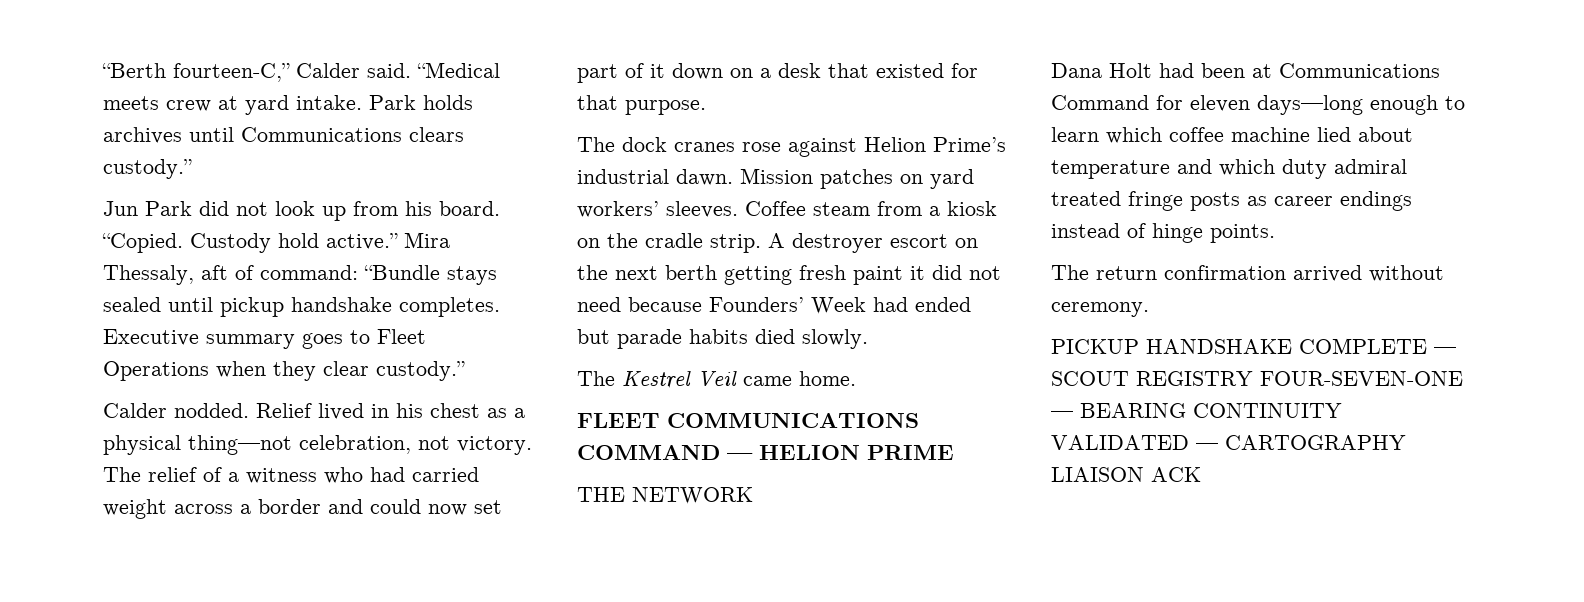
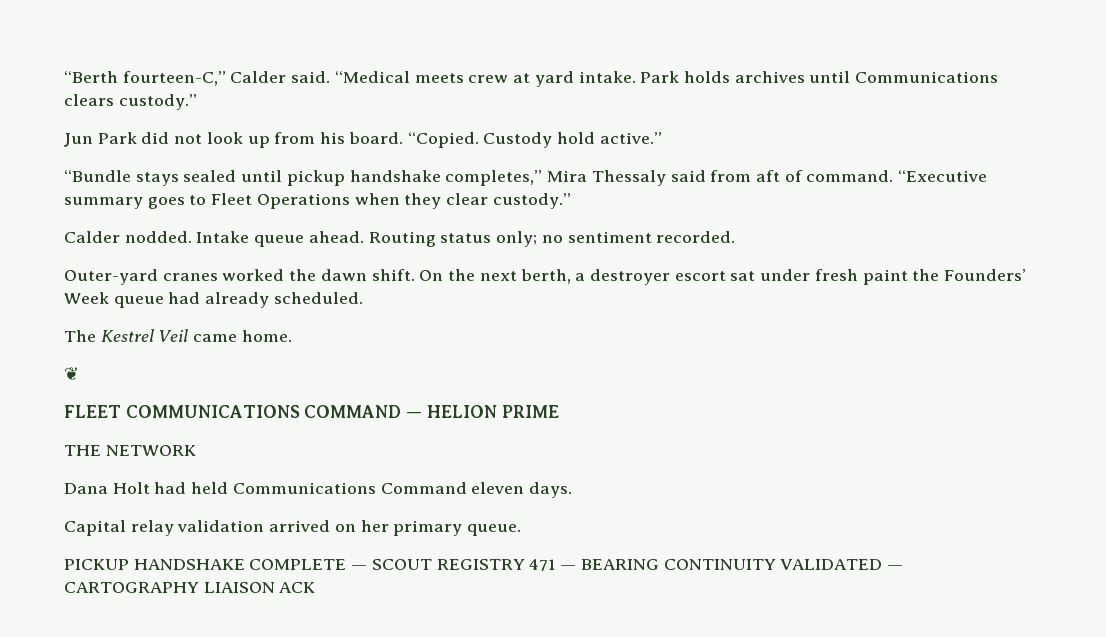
[404,232,450,248] [103,265,358,285] Mira Thessaly, aft of command: -> (662, 138) //
[399,297,500,317] [103,329,199,346] completes. Executive -> [445,170,988,186] completes,” Mira Thessaly said from aft of command. “Executive
[256,403,525,420] [103,435,532,455] [103,467,479,484] [103,499,502,519] [577,63,978,83] [577,95,706,115] [577,137,1006,157] [577,168,974,189] [577,201,997,218] [577,233,978,253] [577,265,1001,285] [577,297,971,314] [577,329,868,349] Relief lived in his chest as a physical thing—not celebration, not victory. The relief of a witness who had carried weight across a border and could now set part of it down on a desk that existed for that purpose. // The dock cranes rose against Helion Prime’s industrial dawn. Mission patches on yard workers’ sleeves. Coffee steam from a kiosk on the cradle strip. A destroyer escort on the next berth getting fresh paint it did not need because Founders’ Week had ended but parade habits died slowly. -> [196,231,736,247] [64,269,1027,285] [64,292,363,308] Intake queue ahead. Routing status only; no sentiment recorded. // Outer-yard cranes worked the dawn shift. On the next berth, a destroyer escort sat under fresh paint the Founders’ Week queue had already scheduled.
(856, 378) none -> [64,367,79,380] // ❦
[1201,63,1440,78] [1051,95,1465,115] [1051,127,1413,144] [1051,159,1407,179] [1051,191,1412,211] [1051,223,1275,243] [1051,265,1444,282] [1051,302,1149,317] been at Communications Command for eleven days—long enough to learn which coffee machine lied about temperature and which duty admiral treated fringe posts as career endings instead of hinge points. // The return confirmation arrived without ceremony. -> [191,482,573,498] [64,520,522,536] held Communications Command eleven days. // Capital relay validation arrived on her primary queue.
[1260,371,1463,386] FOUR-SEVEN-ONE -> [529,559,556,571] 471

